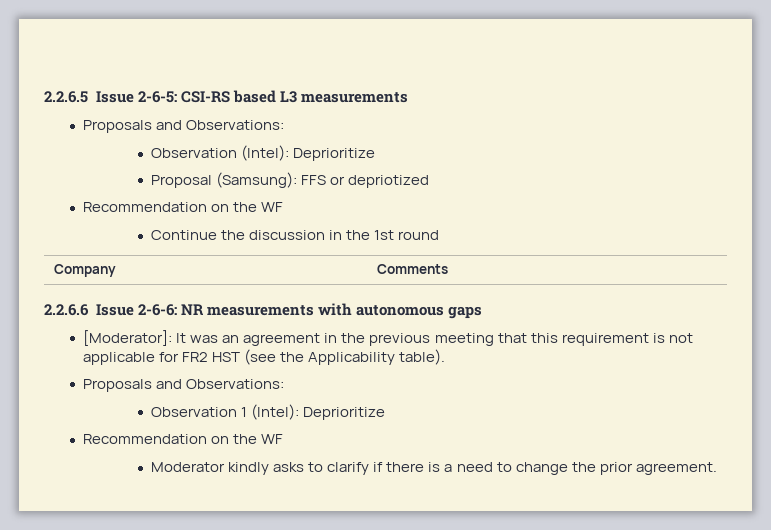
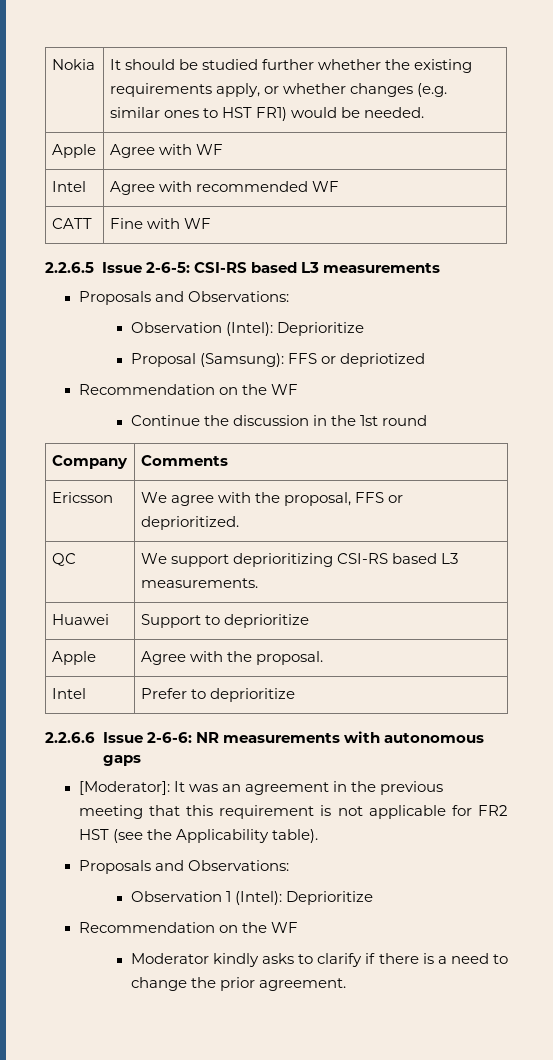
(44, 97) none -> [51,59,95,70] [109,59,473,73] [109,83,447,97] [109,107,425,121] [51,144,96,158] [109,144,223,158] [51,181,86,192] [109,181,339,195] [51,218,92,229] [109,218,211,229] Nokia | It should be studied further whether the existing requirements apply, or whether changes (e.g. similar ones to HST FR1) would be needed. // Apple | Agree with WF // Intel | Agree with recommended WF // CATT | Fine with WF //
(449, 269) none -> [51,492,113,503] [140,492,403,506] [140,516,239,530] [51,553,76,566] [140,553,458,567] [140,578,258,588] [51,614,109,625] [140,614,309,628] [51,651,96,665] [140,651,323,665] [51,688,86,699] [140,688,295,702] // Ericsson | We agree with the proposal, FFS or deprioritized. // QC | We support deprioritizing CSI-RS based L3 measurements. // Huawei | Support to deprioritize // Apple | Agree with the proposal. // Intel | Prefer to deprioritize

